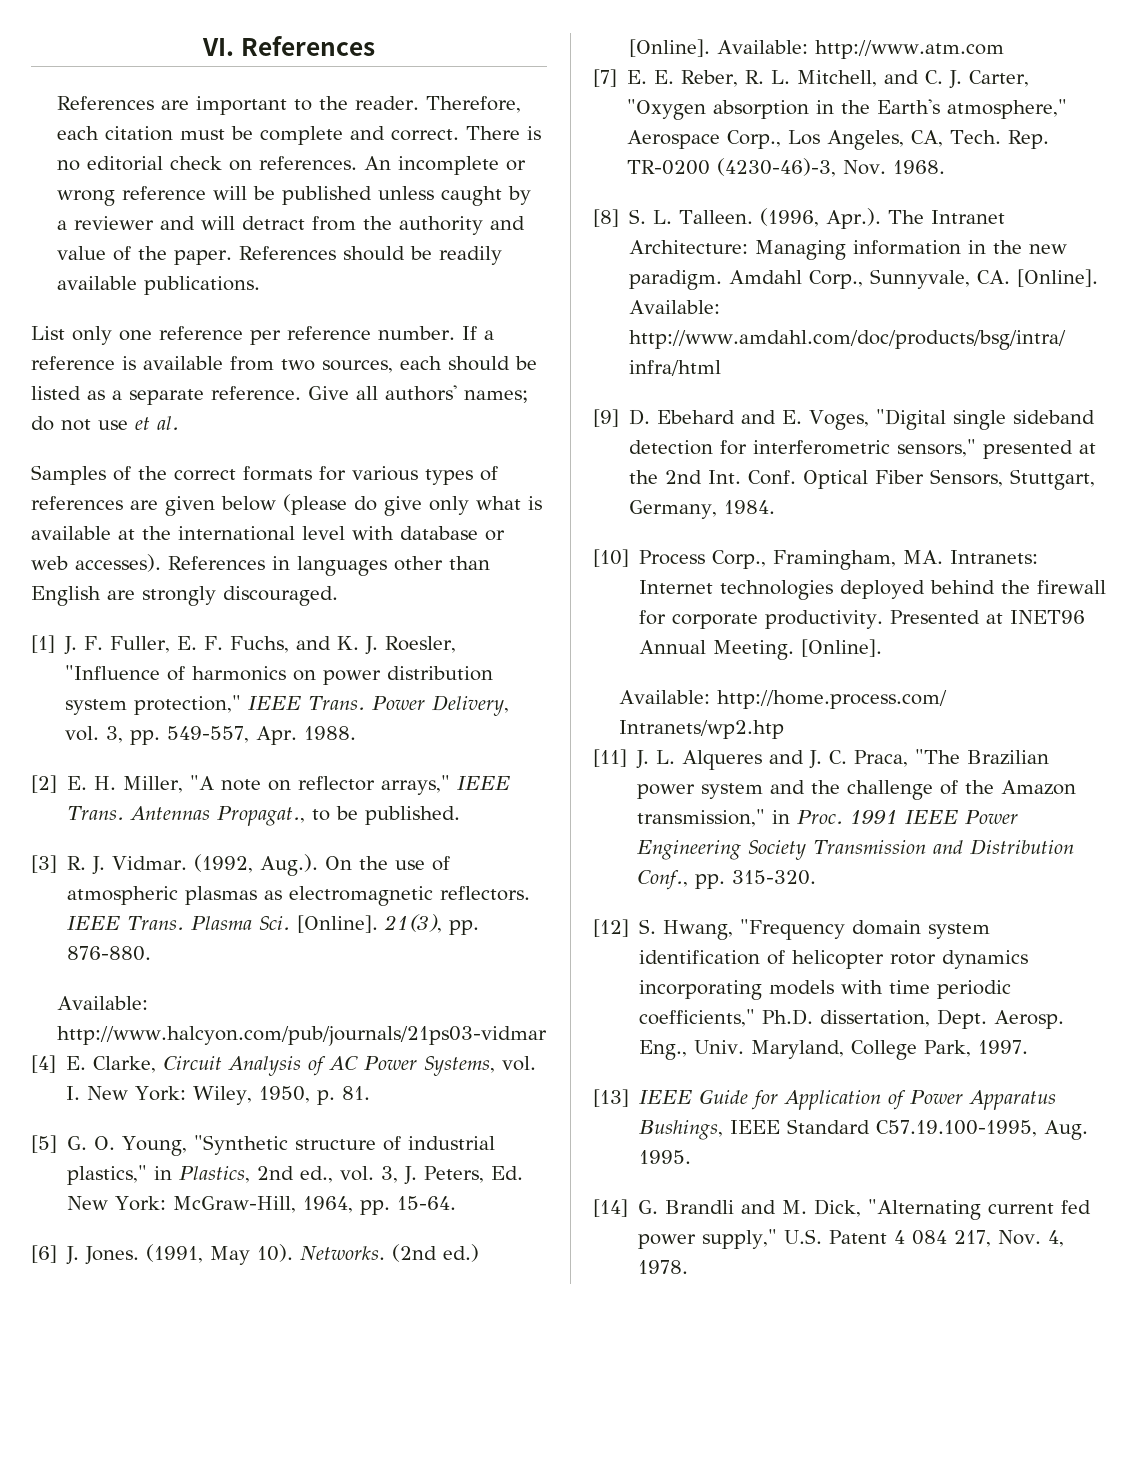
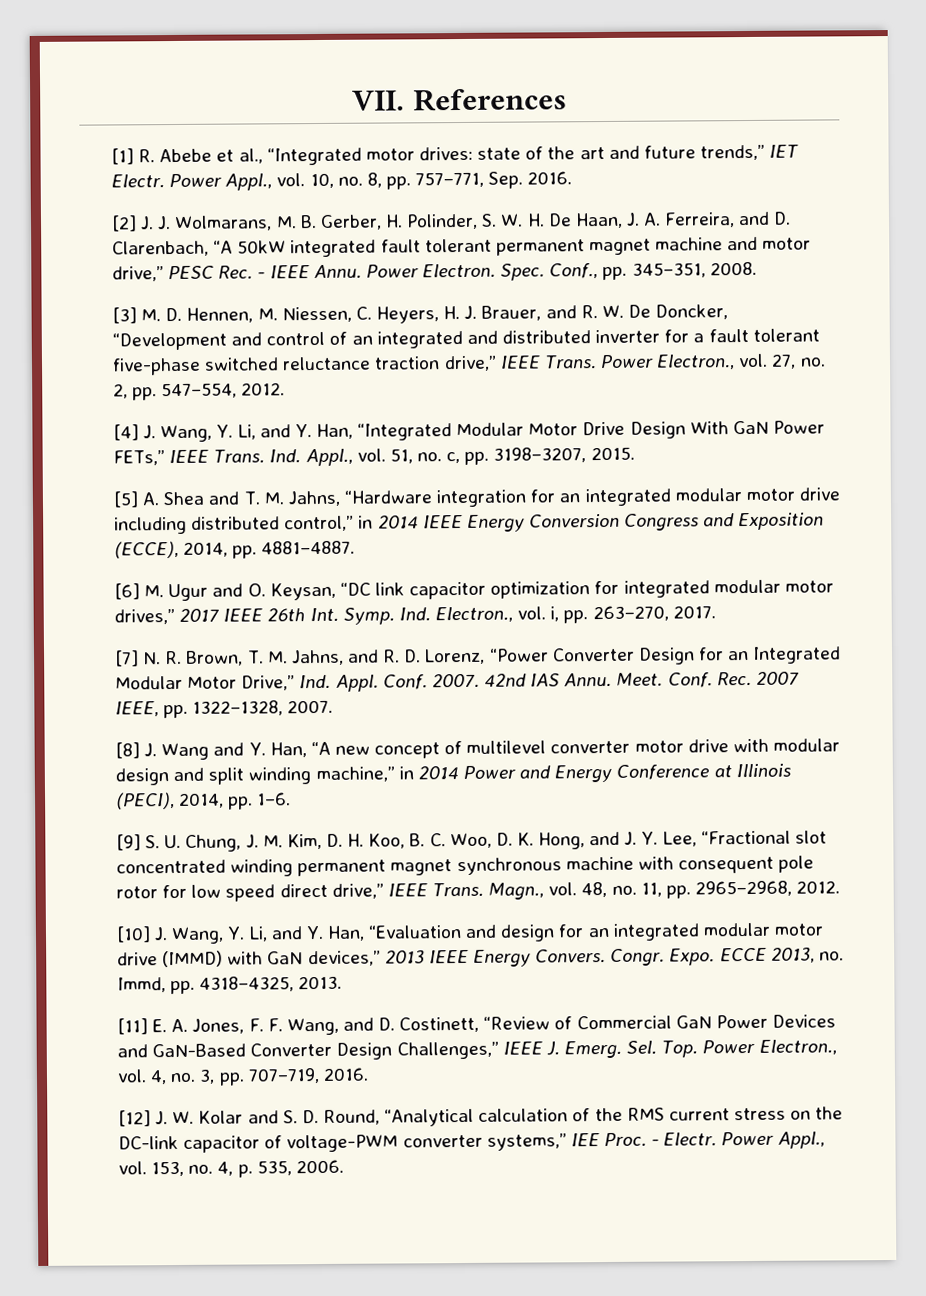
[202,38,235,56] VI. -> [352,90,406,111] VII.
[57,96,522,115] [57,126,542,145] [57,156,527,175] [57,186,532,206] [57,216,526,235] [57,246,503,265] [57,276,261,295] [31,326,494,345] [31,356,537,373] [31,385,528,405] [31,416,179,431] [31,465,498,485] [31,494,542,516] [31,526,505,541] [31,554,490,576] [31,586,338,606] [31,635,457,655] [65,665,494,685] [65,695,510,716] [65,726,357,745] [31,775,511,795] [67,806,461,826] [31,854,451,876] [67,886,531,906] [67,914,480,935] [67,946,152,961] [57,996,149,1010] [57,1026,548,1046] [31,1055,537,1076] [66,1086,371,1105] [31,1135,496,1156] [67,1165,524,1185] [67,1196,457,1215] [31,1244,480,1265] [629,39,1005,59] [593,69,1030,89] [627,99,1068,120] [627,130,1050,150] [627,158,946,177] [593,208,1006,229] [629,240,1068,260] [629,269,1099,290] [629,300,721,314] [629,330,1067,350] [629,360,722,376] [593,409,1096,430] [629,439,1097,459] [629,469,1096,490] [629,500,776,519] [593,549,1039,570] [639,580,1107,600] [639,610,1086,629] [639,639,883,660] [619,690,948,709] [619,720,785,739] [593,749,1050,770] [637,780,1077,800] [637,809,1019,827] [637,839,1075,860] [637,870,817,890] [593,919,991,940] [639,950,1029,969] [639,980,1012,1000] [639,1009,1065,1029] [639,1040,1029,1060] [593,1089,1057,1110] [639,1119,1089,1140] [639,1150,692,1164] [593,1199,1092,1220] [638,1229,1065,1249] [638,1260,689,1274] References are important to the reader. Therefore, each citation must be complete and correct. There is no editorial check on references. An incomplete or wrong reference will be published unless caught by a reviewer and will detract from the authority and value of the paper. References should be readily available publications. // List only one reference per reference number. If a reference is available from two sources, each should be listed as a separate reference. Give all authors' names; do not use et al. // Samples of the correct formats for various types of references are given below (please do give only what is available at the international level with database or web accesses). References in languages other than English are strongly discouraged. // [1] J. F. Fuller, E. F. Fuchs, and K. J. Roesler, "Influence of harmonics on power distribution system protection," IEEE Trans. Power Delivery, vol. 3, pp. 549-557, Apr. 1988. // [2] E. H. Miller, "A note on reflector arrays," IEEE Trans. Antennas Propagat., to be published. // [3] R. J. Vidmar. (1992, Aug.). On the use of atmospheric plasmas as electromagnetic reflectors. IEEE Trans. Plasma Sci. [Online]. 21(3), pp. 876-880. // Available: http://www.halcyon.com/pub/journals/21ps03-vidmar // [4] E. Clarke, Circuit Analysis of AC Power Systems, vol. I. New York: Wiley, 1950, p. 81. // [5] G. O. Young, "Synthetic structure of industrial plastics," in Plastics, 2nd ed., vol. 3, J. Peters, Ed. New York: McGraw-Hill, 1964, pp. 15-64. // [6] J. Jones. (1991, May 10). Networks. (2nd ed.) [Online]. Available: http://www.atm.com // [7] E. E. Reber, R. L. Mitchell, and C. J. Carter, "Oxygen absorption in the Earth's atmosphere," Aerospace Corp., Los Angeles, CA, Tech. Rep. TR-0200 (4230-46)-3, Nov. 1968. // [8] S. L. Talleen. (1996, Apr.). The Intranet Architecture: Managing information in the new paradigm. Amdahl Corp., Sunnyvale, CA. [Online]. Available: http://www.amdahl.com/doc/products/bsg/intra/ infra/html // [9] D. Ebehard and E. Voges, "Digital single sideband detection for interferometric sensors," presented at the 2nd Int. Conf. Optical Fiber Sensors, Stuttgart, Germany, 1984. // [10] Process Corp., Framingham, MA. Intranets: Internet technologies deployed behind the firewall for corporate productivity. Presented at INET96 Annual Meeting. [Online]. // Available: http://home.process.com/ Intranets/wp2.htp // [11] J. L. Alqueres and J. C. Praca, "The Brazilian power system and the challenge of the Amazon transmission," in Proc. 1991 IEEE Power Engineering Society Transmission and Distribution Conf., pp. 315-320. // [12] S. Hwang, "Frequency domain system identification of helicopter rotor dynamics incorporating models with time periodic coefficients," Ph.D. dissertation, Dept. Aerosp. Eng., Univ. Maryland, College Park, 1997. // [13] IEEE Guide for Application of Power Apparatus Bushings, IEEE Standard C57.19.100-1995, Aug. 1995. // [14] G. Brandli and M. Dick, "Alternating current fed power supply," U.S. Patent 4 084 217, Nov. 4, 1978. -> [111,144,800,166] [111,171,573,191] [111,211,792,232] [112,236,812,258] [112,261,757,282] [112,304,729,324] [112,328,820,351] [112,353,826,376] [113,382,286,401] [113,420,825,443] [113,446,635,467] [113,487,840,508] [114,512,825,535] [114,540,356,559] [114,579,834,602] [114,605,716,625] [115,646,842,667] [115,671,800,692] [115,699,334,719] [115,738,840,761] [115,763,791,786] [115,792,292,810] [116,830,827,852] [116,855,815,877] [116,880,841,902] [116,922,824,945] [117,947,844,968] [117,975,343,995] [117,1014,836,1036] [117,1039,837,1060] [117,1067,369,1086] [118,1106,844,1127] [118,1131,825,1153] [118,1159,344,1178] [1] R. Abebe et al., “Integrated motor drives: state of the art and future trends,” IET Electr. Power Appl., vol. 10, no. 8, pp. 757–771, Sep. 2016. // [2] J. J. Wolmarans, M. B. Gerber, H. Polinder, S. W. H. De Haan, J. A. Ferreira, and D. Clarenbach, “A 50kW integrated fault tolerant permanent magnet machine and motor drive,” PESC Rec. - IEEE Annu. Power Electron. Spec. Conf., pp. 345–351, 2008. // [3] M. D. Hennen, M. Niessen, C. Heyers, H. J. Brauer, and R. W. De Doncker, “Development and control of an integrated and distributed inverter for a fault tolerant five-phase switched reluctance traction drive,” IEEE Trans. Power Electron., vol. 27, no. 2, pp. 547–554, 2012. // [4] J. Wang, Y. Li, and Y. Han, “Integrated Modular Motor Drive Design With GaN Power FETs,” IEEE Trans. Ind. Appl., vol. 51, no. c, pp. 3198–3207, 2015. // [5] A. Shea and T. M. Jahns, “Hardware integration for an integrated modular motor drive including distributed control,” in 2014 IEEE Energy Conversion Congress and Exposition (ECCE), 2014, pp. 4881–4887. // [6] M. Ugur and O. Keysan, “DC link capacitor optimization for integrated modular motor drives,” 2017 IEEE 26th Int. Symp. Ind. Electron., vol. i, pp. 263–270, 2017. // [7] N. R. Brown, T. M. Jahns, and R. D. Lorenz, “Power Converter Design for an Integrated Modular Motor Drive,” Ind. Appl. Conf. 2007. 42nd IAS Annu. Meet. Conf. Rec. 2007 IEEE, pp. 1322–1328, 2007. // [8] J. Wang and Y. Han, “A new concept of multilevel converter motor drive with modular design and split winding machine,” in 2014 Power and Energy Conference at Illinois (PECI), 2014, pp. 1–6. // [9] S. U. Chung, J. M. Kim, D. H. Koo, B. C. Woo, D. K. Hong, and J. Y. Lee, “Fractional slot concentrated winding permanent magnet synchronous machine with consequent pole rotor for low speed direct drive,” IEEE Trans. Magn., vol. 48, no. 11, pp. 2965–2968, 2012. // [10] J. Wang, Y. Li, and Y. Han, “Evaluation and design for an integrated modular motor drive (IMMD) with GaN devices,” 2013 IEEE Energy Convers. Congr. Expo. ECCE 2013, no. Immd, pp. 4318–4325, 2013. // [11] E. A. Jones, F. F. Wang, and D. Costinett, “Review of Commercial GaN Power Devices and GaN-Based Converter Design Challenges,” IEEE J. Emerg. Sel. Top. Power Electron., vol. 4, no. 3, pp. 707–719, 2016. // [12] J. W. Kolar and S. D. Round, “Analytical calculation of the RMS current stress on the DC-link capacitor of voltage-PWM converter systems,” IEE Proc. - Electr. Power Appl., vol. 153, no. 4, p. 535, 2006.

